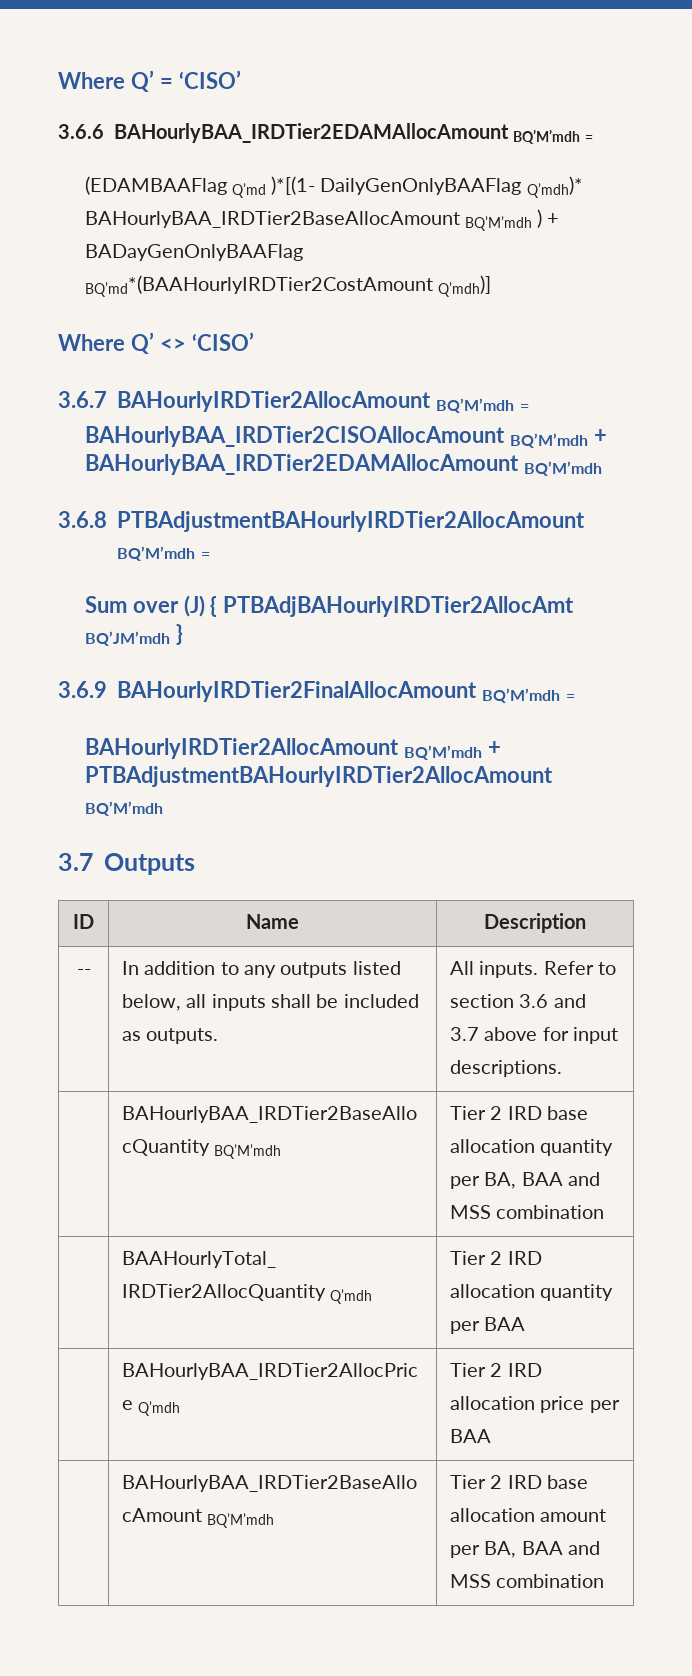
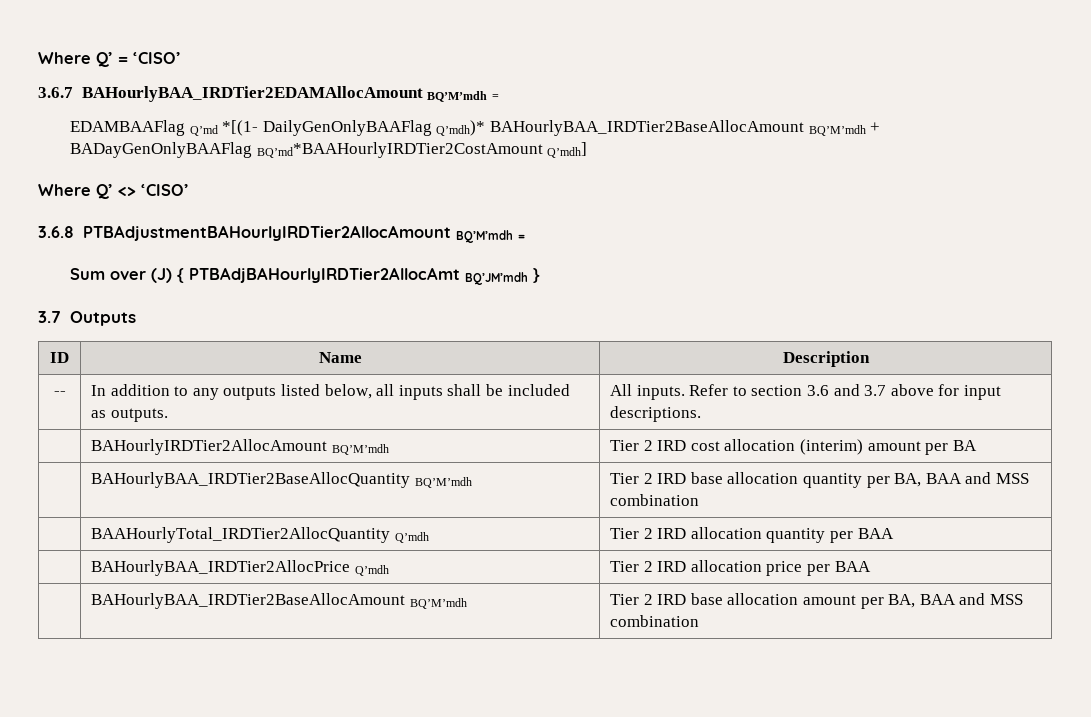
[58,124,104,139] 3.6.6 -> [38,87,73,98] 3.6.7
[84,176,316,198] (EDAMBAAFlag Q’md )*[(1- -> [70,120,259,136] EDAMBAAFlag Q’md *[(1-
[537,209,543,228] ) -> (866, 130) none
[84,275,491,297] BQ’md*(BAAHourlyIRDTier2CostAmount Q’mdh)] -> [256,142,588,158] BQ’md*BAAHourlyIRDTier2CostAmount Q’mdh]
[58,391,529,413] [84,426,607,448] [84,454,602,476] // 3.6.7 BAHourlyIRDTier2AllocAmount BQ’M’mdh = // BAHourlyBAA_IRDTier2CISOAllocAmount BQ’M’mdh + BAHourlyBAA_IRDTier2EDAMAllocAmount BQ’M’mdh -> (189, 190) none
[58,681,575,703] [84,738,501,760] [84,766,553,787] [84,801,163,816] // 3.6.9 BAHourlyIRDTier2FinalAllocAmount BQ’M’mdh = // BAHourlyIRDTier2AllocAmount BQ’M’mdh + PTBAdjustmentBAHourlyIRDTier2AllocAmount BQ’M’mdh -> (541, 275) none
(563, 1068) none -> [91,439,389,455] [610,439,977,455] // | BAHourlyIRDTier2AllocAmount BQ’M’mdh | Tier 2 IRD cost allocation (interim) amount per BA

